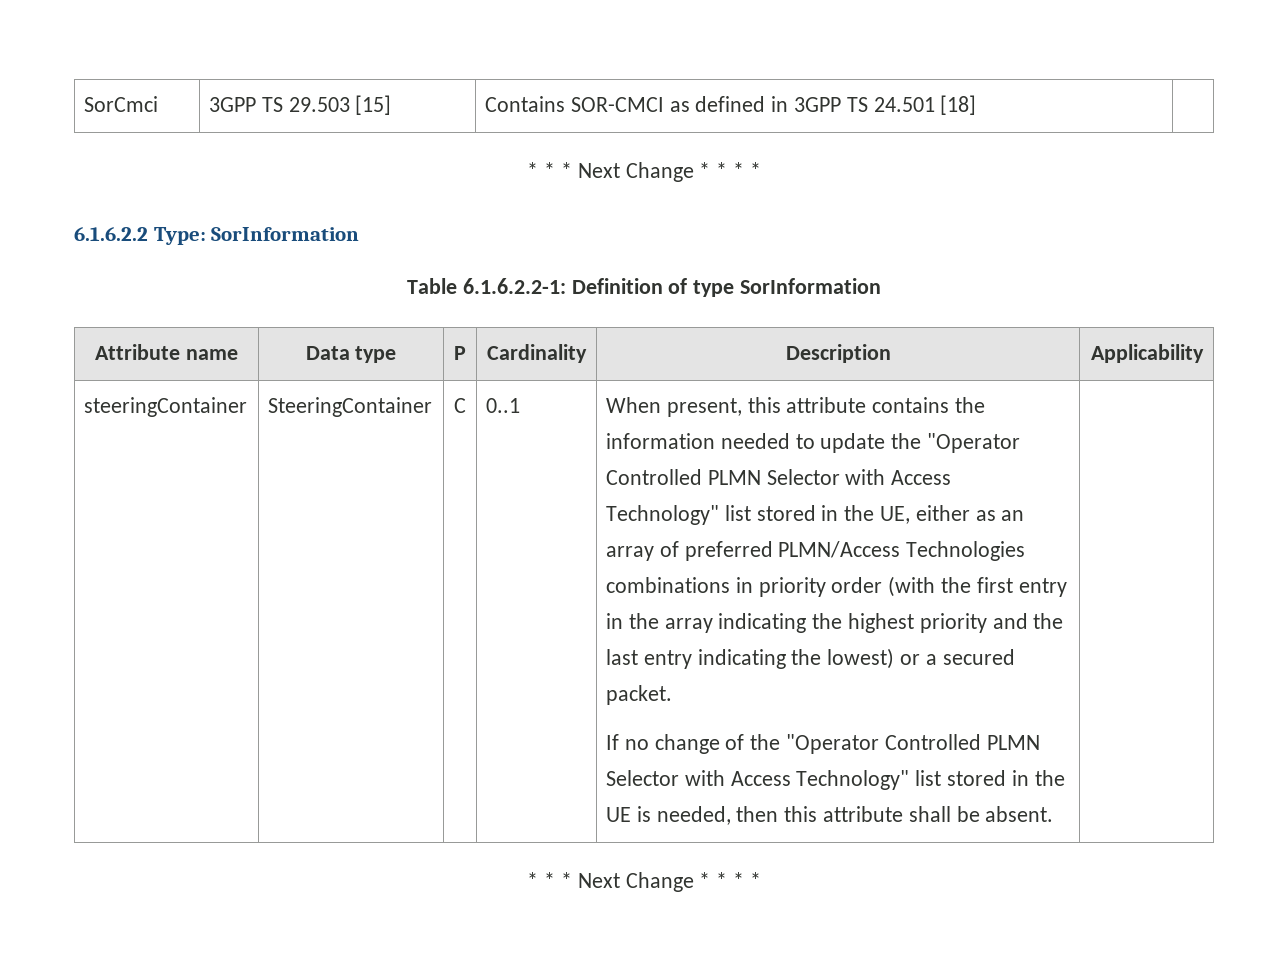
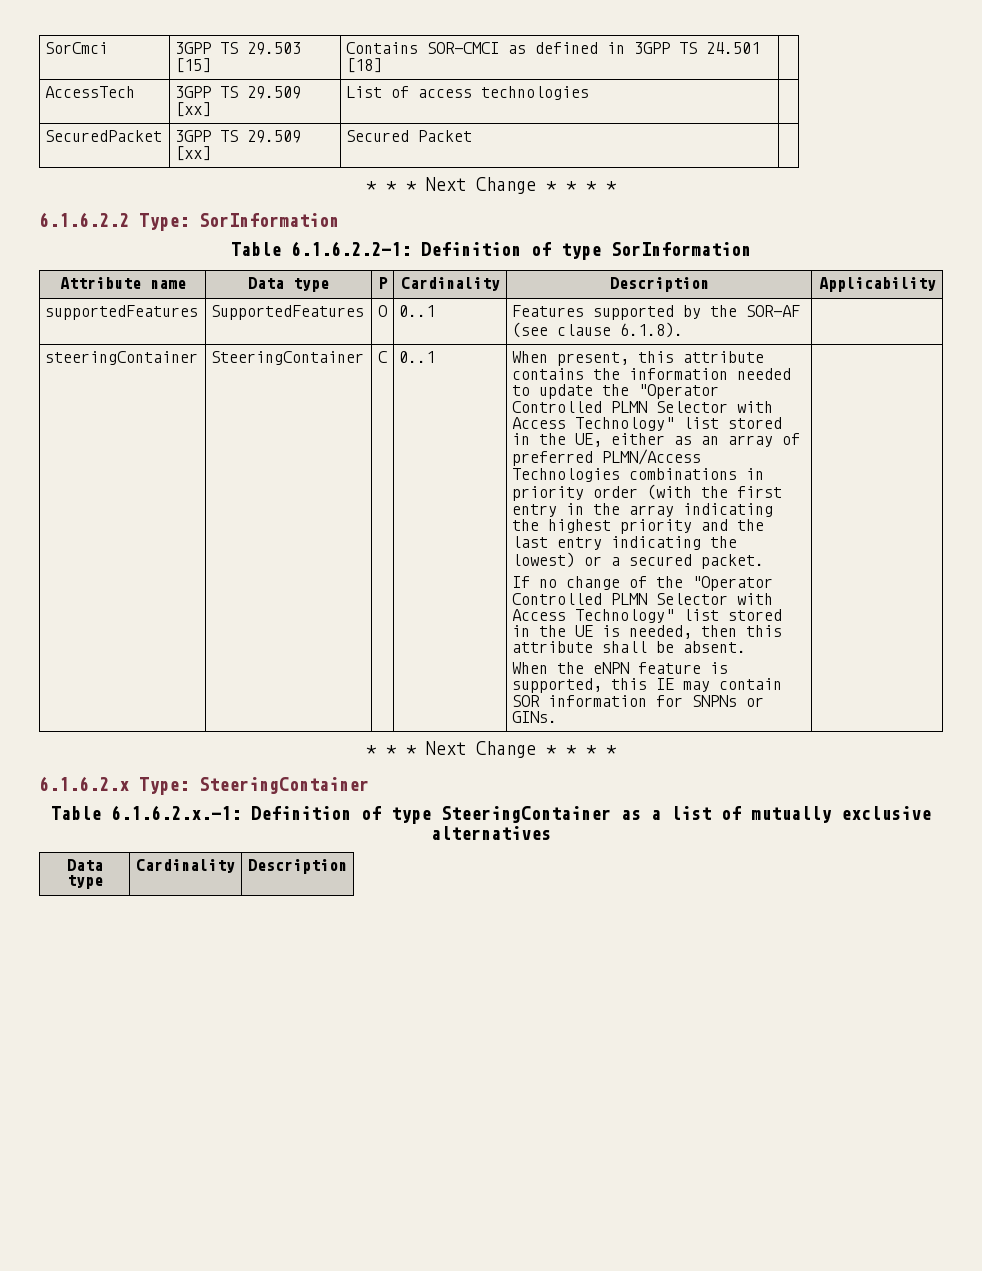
(977, 105) none -> [45,86,136,98] [175,86,302,99] [175,102,212,117] [346,86,590,100] [45,130,163,142] [175,130,302,143] [175,146,212,161] [346,130,473,142] // AccessTech | 3GPP TS 29.509 [xx] | List of access technologies | // SecuredPacket | 3GPP TS 29.509 [xx] | Secured Packet |
(1204, 353) none -> [45,305,199,320] [211,305,365,320] [378,305,387,317] [399,305,436,317] [512,305,801,320] [512,322,684,338] // supportedFeatures | SupportedFeatures | O | 0..1 | Features supported by the SOR-AF (see clause 6.1.8). |
[527,872,761,892] | // * * * Next Change * * * * -> [512,662,729,674] [512,678,783,693] [512,695,765,707] [512,711,558,723] [366,741,617,758] [39,776,369,795] [51,805,931,824] [431,826,551,840] [66,859,103,871] [66,875,103,889] [136,859,235,873] [248,859,347,874] // When the eNPN feature is supported, this IE may contain SOR information for SNPNs or GINs. | // * * * Next Change * * * * // 6.1.6.2.x Type: SteeringContainer // Table 6.1.6.2.x.-1: Definition of type SteeringContainer as a list of mutually exclusive alternatives // Data type | Cardinality | Description

